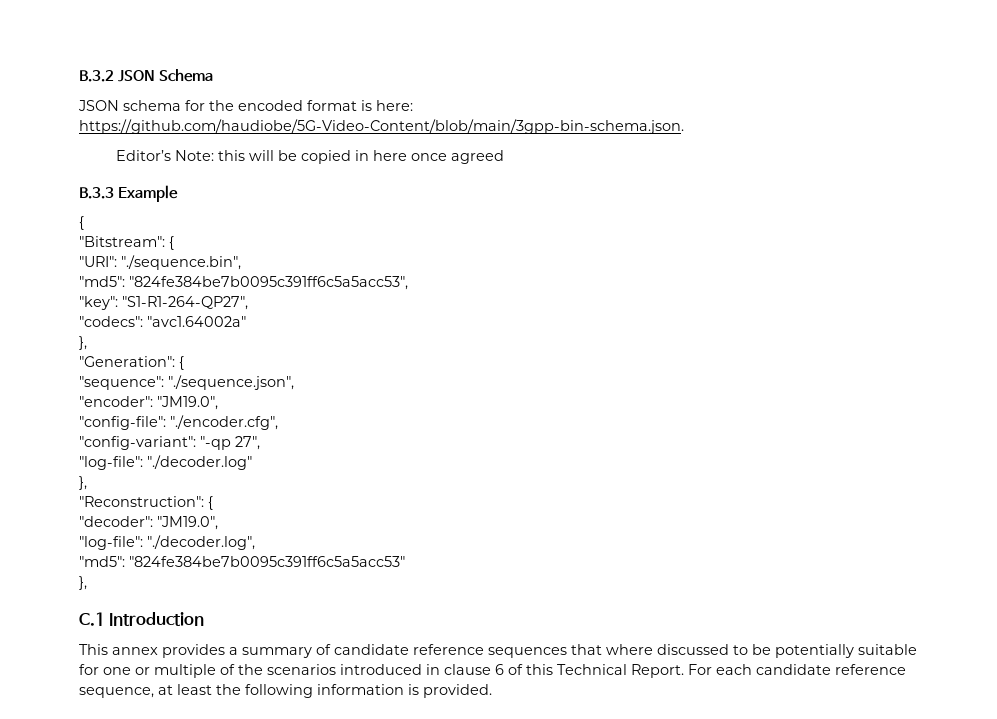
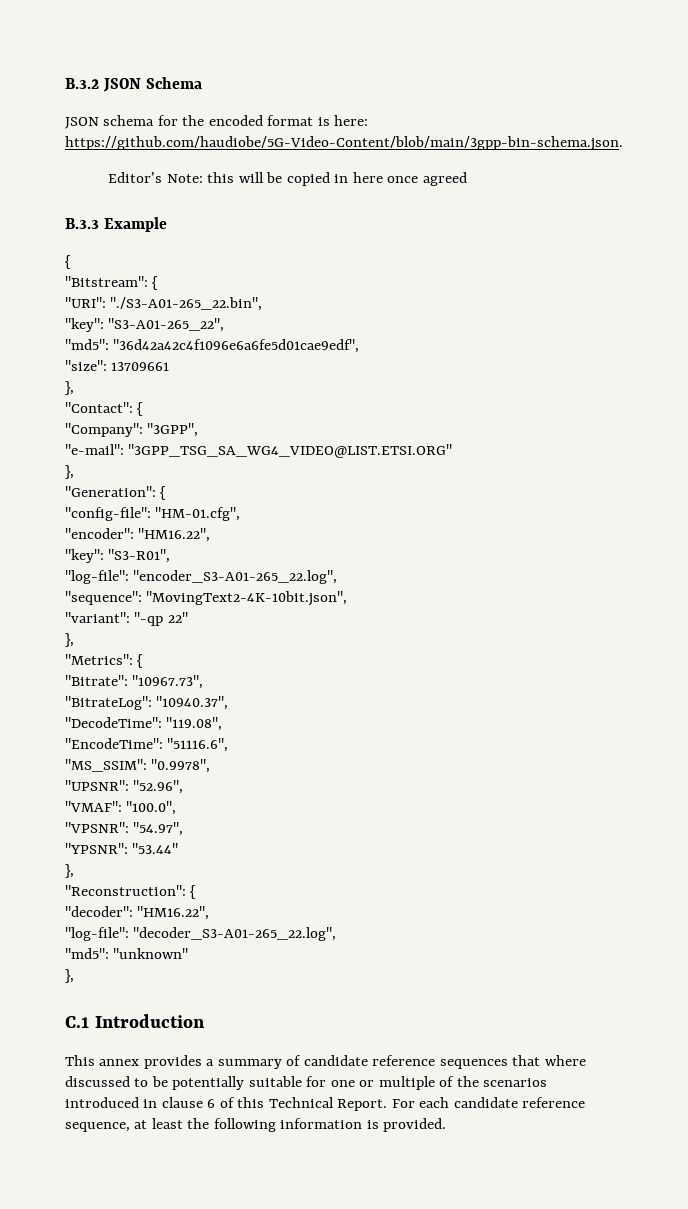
[121,255,241,270] [79,276,408,290] [79,296,248,310] [79,316,246,327] "./sequence.bin", // "md5": "824fe384be7b0095c391ff6c5a5acc53", // "key": "S1-R1-264-QP27", // "codecs": "avc1.64002a" -> [110,297,263,311] [65,318,225,332] [65,339,360,353] [65,360,170,371] [65,381,74,395] [65,402,144,416] [65,423,199,437] [65,444,453,458] "./S3-A01-265_22.bin", // "key": "S3-A01-265_22", // "md5": "36d42a42c4f1096e6a6fe5d01cae9edf", // "size": 13709661 // }, // "Contact": { // "Company": "3GPP", // "e-mail": "3GPP_TSG_SA_WG4_VIDEO@LIST.ETSI.ORG"
[79,375,294,390] "sequence": "./sequence.json", -> [65,507,241,521] "config-file": "HM-01.cfg",
[157,396,218,410] [79,415,278,430] [79,436,260,450] [79,455,252,470] "JM19.0", // "config-file": "./encoder.cfg", // "config-variant": "-qp 27", // "log-file": "./decoder.log" -> [138,528,211,542] [65,549,171,563] [65,570,338,584] [65,591,348,606] [65,612,188,626] [65,633,74,647] [65,654,144,668] [65,675,204,689] [65,696,229,710] [65,717,223,731] [65,738,229,752] [65,759,211,773] [65,780,184,794] [65,801,177,815] [65,822,184,836] [65,843,179,854] "HM16.22", // "key": "S3-R01", // "log-file": "encoder_S3-A01-265_22.log", // "sequence": "MovingText2-4K-10bit.json", // "variant": "-qp 22" // }, // "Metrics": { // "Bitrate": "10967.73", // "BitrateLog": "10940.37", // "DecodeTime": "119.08", // "EncodeTime": "51116.6", // "MS_SSIM": "0.9978", // "UPSNR": "52.96", // "VMAF": "100.0", // "VPSNR": "54.97", // "YPSNR": "53.44"
[157,516,218,530] [79,535,255,550] [79,556,405,567] "JM19.0", // "log-file": "./decoder.log", // "md5": "824fe384be7b0095c391ff6c5a5acc53" -> [137,906,210,920] [65,927,337,941] [65,948,189,959] "HM16.22", // "log-file": "decoder_S3-A01-265_22.log", // "md5": "unknown"

